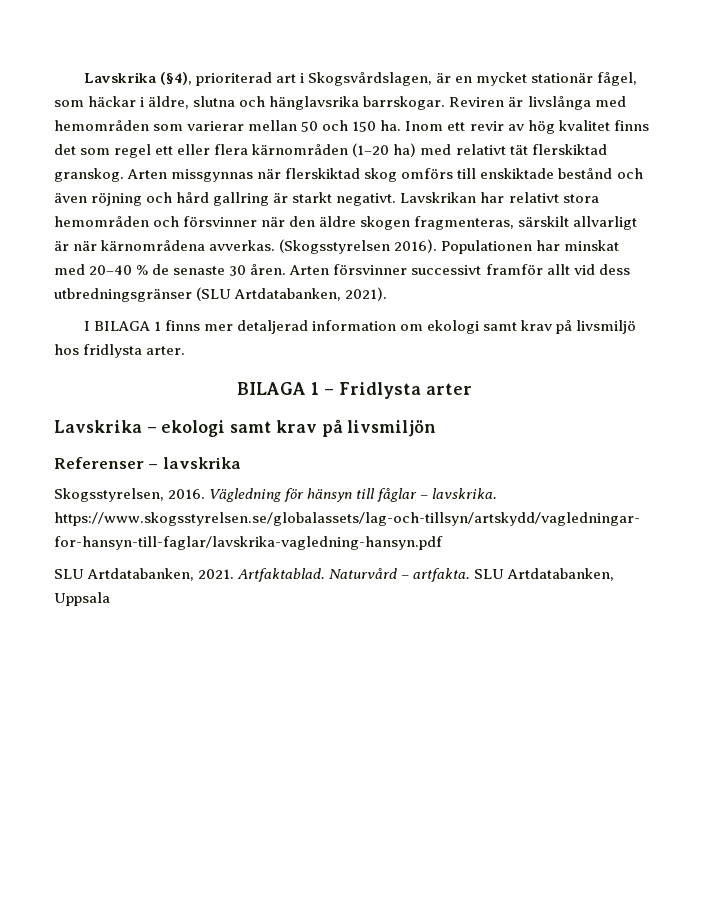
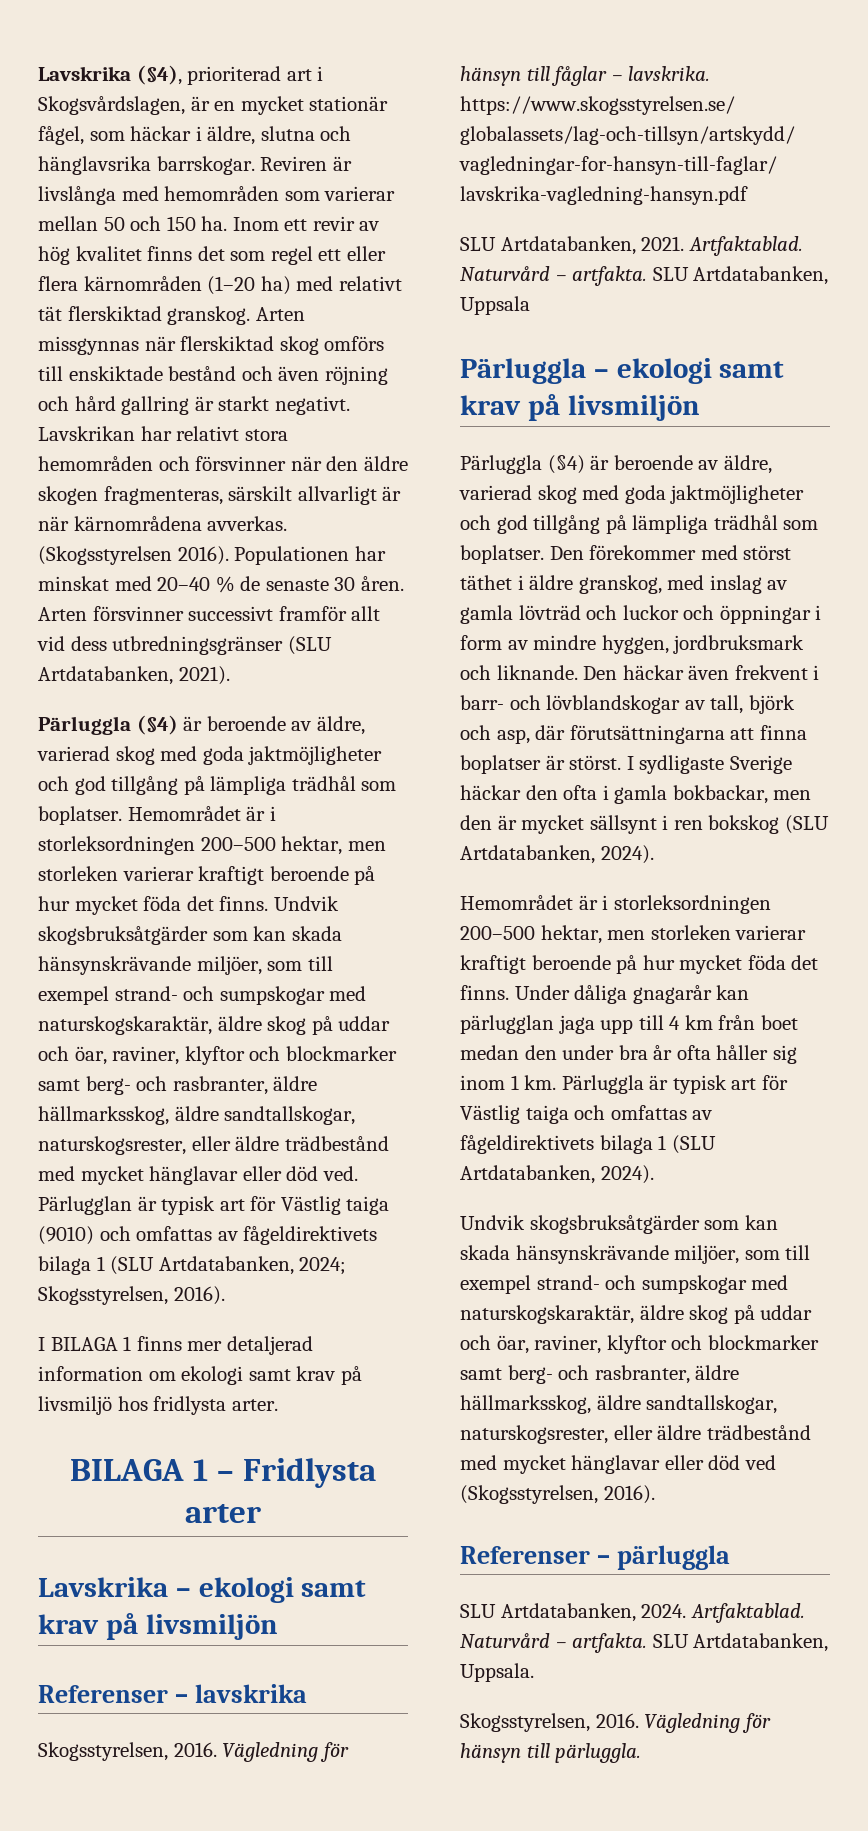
(388, 294) none -> [38,715,365,735] [37,746,383,765] [38,776,397,795] [38,806,276,825] [38,836,386,855] [38,866,376,885] [38,896,339,915] [38,926,342,945] [38,956,333,975] [38,986,367,1005] [38,1016,391,1035] [38,1046,397,1065] [38,1076,318,1095] [38,1106,356,1125] [38,1136,389,1155] [38,1166,358,1185] [38,1196,390,1215] [38,1226,378,1245] [38,1256,347,1275] [38,1286,225,1305] // Pärluggla (§4) är beroende av äldre, varierad skog med goda jaktmöjligheter och god tillgång på lämpliga trädhål som boplatser. Hemområdet är i storleksordningen 200–500 hektar, men storleken varierar kraftigt beroende på hur mycket föda det finns. Undvik skogsbruksåtgärder som kan skada hänsynskrävande miljöer, som till exempel strand- och sumpskogar med naturskogskaraktär, äldre skog på uddar och öar, raviner, klyftor och blockmarker samt berg- och rasbranter, äldre hällmarksskog, äldre sandtallskogar, naturskogsrester, eller äldre trädbestånd med mycket hänglavar eller död ved. Pärlugglan är typisk art för Västlig taiga (9010) och omfattas av fågeldirektivets bilaga 1 (SLU Artdatabanken, 2024; Skogsstyrelsen, 2016).
(110, 599) none -> [460,358,785,384] [460,394,700,421] [460,455,772,474] [459,485,805,504] [460,515,819,534] [460,545,792,564] [460,575,788,594] [460,605,822,624] [460,635,805,654] [460,665,820,680] [460,695,795,714] [460,725,807,744] [460,755,792,774] [460,785,812,804] [460,815,829,834] [460,845,654,864] [460,895,771,914] [460,925,807,944] [460,955,819,974] [460,985,750,1004] [460,1015,798,1034] [460,1045,797,1064] [460,1075,788,1094] [460,1105,713,1124] [460,1135,716,1154] [460,1165,654,1184] [460,1215,778,1234] [460,1245,811,1264] [460,1275,789,1294] [460,1305,813,1324] [460,1335,819,1354] [460,1365,740,1384] [460,1395,778,1414] [460,1425,811,1444] [460,1455,776,1474] [460,1485,655,1504] [460,1545,730,1570] [460,1603,805,1623] [460,1633,829,1653] [460,1663,534,1682] [460,1713,771,1733] [460,1743,642,1763] // Pärluggla – ekologi samt krav på livsmiljön // Pärluggla (§4) är beroende av äldre, varierad skog med goda jaktmöjligheter och god tillgång på lämpliga trädhål som boplatser. Den förekommer med störst täthet i äldre granskog, med inslag av gamla lövträd och luckor och öppningar i form av mindre hyggen, jordbruksmark och liknande. Den häckar även frekvent i barr- och lövblandskogar av tall, björk och asp, där förutsättningarna att finna boplatser är störst. I sydligaste Sverige häckar den ofta i gamla bokbackar, men den är mycket sällsynt i ren bokskog (SLU Artdatabanken, 2024). // Hemområdet är i storleksordningen 200–500 hektar, men storleken varierar kraftigt beroende på hur mycket föda det finns. Under dåliga gnagarår kan pärlugglan jaga upp till 4 km från boet medan den under bra år ofta håller sig inom 1 km. Pärluggla är typisk art för Västlig taiga och omfattas av fågeldirektivets bilaga 1 (SLU Artdatabanken, 2024). // Undvik skogsbruksåtgärder som kan skada hänsynskrävande miljöer, som till exempel strand- och sumpskogar med naturskogskaraktär, äldre skog på uddar och öar, raviner, klyftor och blockmarker samt berg- och rasbranter, äldre hällmarksskog, äldre sandtallskogar, naturskogsrester, eller äldre trädbestånd med mycket hänglavar eller död ved (Skogsstyrelsen, 2016). // Referenser – pärluggla // SLU Artdatabanken, 2024. Artfaktablad. Naturvård – artfakta. SLU Artdatabanken, Uppsala. // Skogsstyrelsen, 2016. Vägledning för hänsyn till pärluggla.

